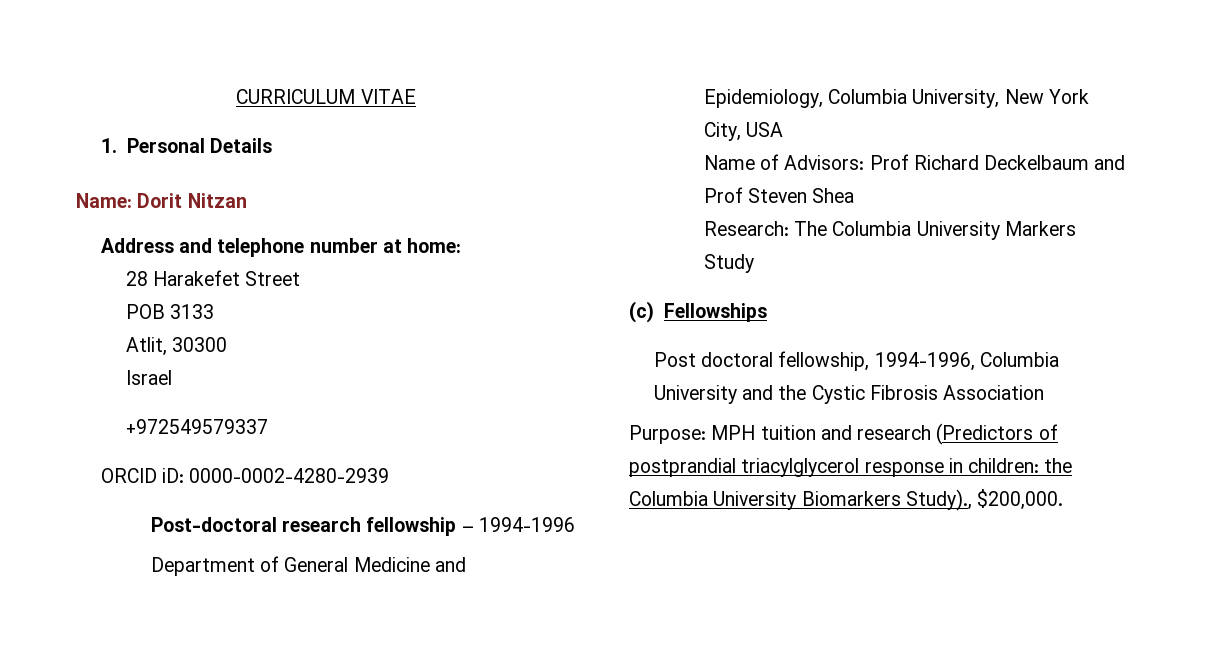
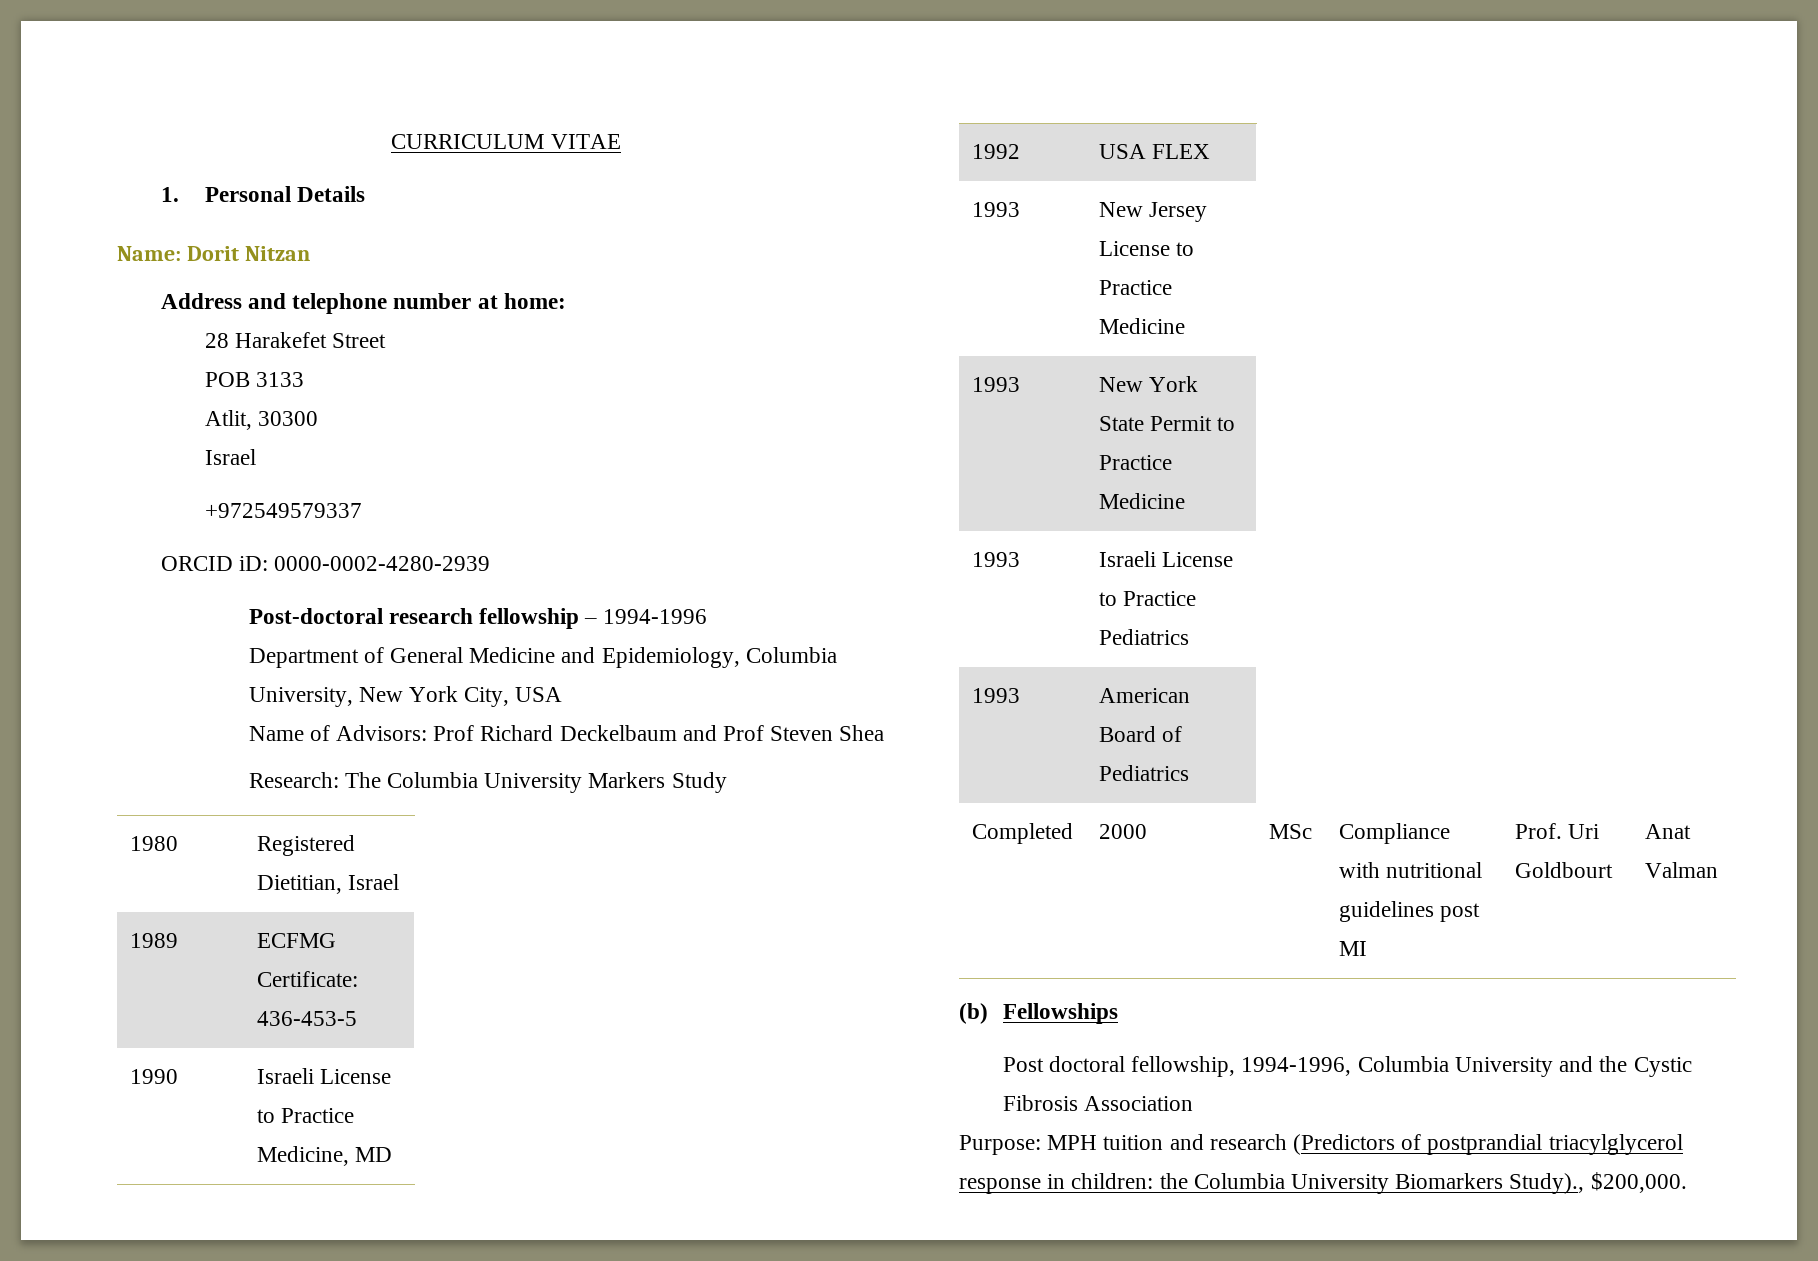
[629,301,654,323] // (c) -> [129,836,178,851] [256,835,355,856] [256,874,399,894] [129,933,178,948] [256,933,336,948] [256,971,358,987] [256,1011,357,1026] [129,1069,178,1084] [256,1068,391,1084] [256,1108,354,1123] [256,1146,392,1166] [971,144,1020,159] [1098,144,1210,159] [971,202,1020,217] [1098,202,1207,222] [1098,241,1194,256] [1098,280,1172,295] [1098,318,1185,334] [971,377,1020,392] [1098,376,1198,392] [1098,416,1235,431] [1098,455,1172,470] [1098,493,1185,509] [971,552,1020,567] [1098,551,1233,567] [1098,591,1196,606] [1098,629,1189,645] [971,688,1020,703] [1098,688,1190,703] [1098,726,1182,742] [1098,765,1189,781] [971,823,1073,844] [1098,824,1147,839] [1268,824,1312,839] [1338,823,1450,844] [1338,862,1482,878] [1338,901,1480,922] [1338,941,1367,956] [1514,823,1599,839] [1514,862,1613,878] [1644,824,1691,839] [1644,862,1718,878] [959,1003,988,1024] // 1980 | Registered Dietitian, Israel // 1989 | ECFMG Certificate: 436-453-5 // 1990 | Israeli License to Practice Medicine, MD // 1992 | USA FLEX // 1993 | New Jersey License to Practice Medicine // 1993 | New York State Permit to Practice Medicine // 1993 | Israeli License to Practice Pediatrics // 1993 | American Board of Pediatrics // Completed | 2000 | MSc | Compliance with nutritional guidelines post MI | Prof. Uri Goldbourt | Anat Valman // (b)

